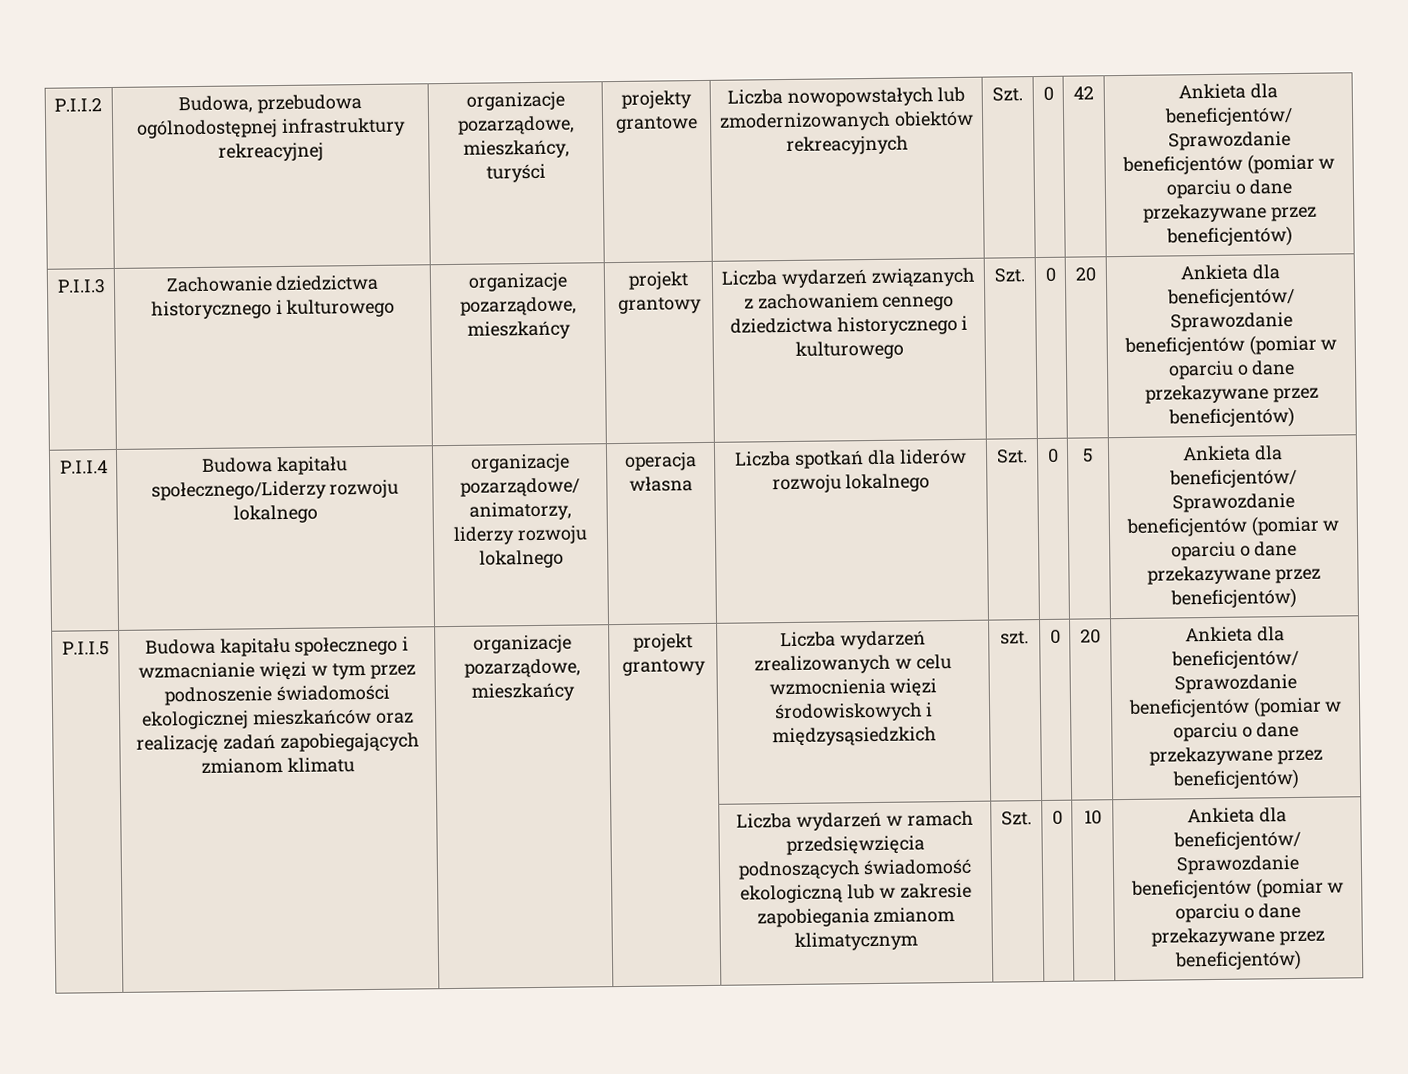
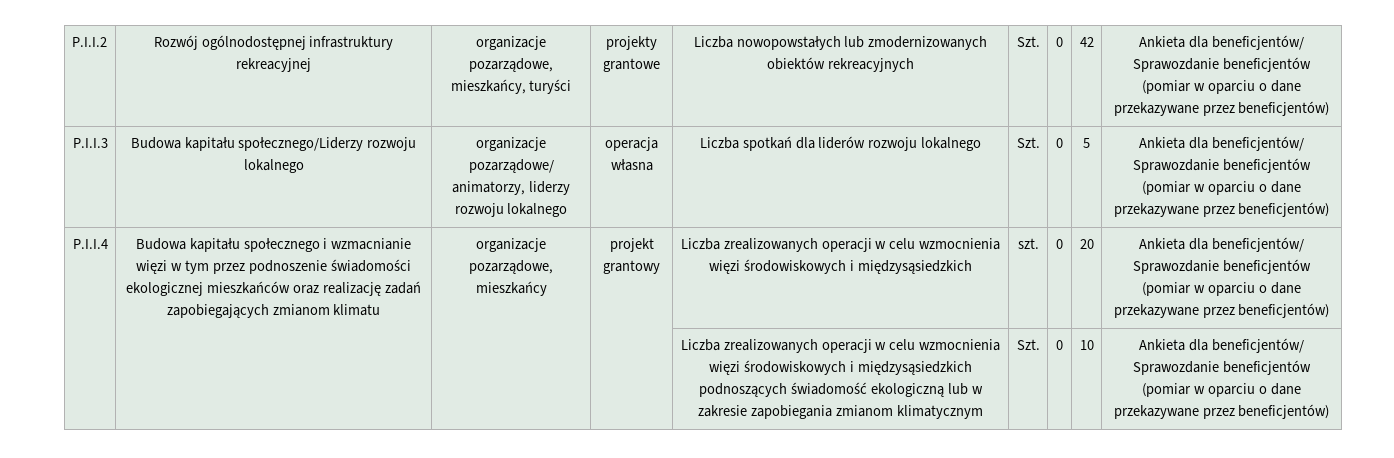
[178,94,362,114] Budowa, przebudowa -> [153,35,198,50] Rozwój
[165,274,380,293] [150,298,396,320] [467,272,568,292] [459,296,577,316] [466,320,571,340] [628,271,689,290] [617,297,702,315] [721,267,976,289] [743,292,955,311] [729,315,969,336] [794,340,904,360] [994,268,1025,283] [1044,267,1056,282] [1075,267,1096,282] [1180,264,1280,281] [1166,287,1295,308] [1169,312,1293,332] [1123,334,1338,357] [1167,359,1296,380] [1145,384,1319,404] [1168,406,1295,429] [59,460,108,474] | Zachowanie dziedzictwa historycznego i kulturowego | organizacje pozarządowe, mieszkańcy | projekt grantowy | Liczba wydarzeń związanych z zachowaniem cennego dziedzictwa historycznego i kulturowego | Szt. | 0 | 20 | Ankieta dla beneficjentów/ Sprawozdanie beneficjentów (pomiar w oparciu o dane przekazywane przez beneficjentów) // P.I.I.4 -> (108, 143) none
[61,641,110,656] P.I.I.5 -> [72,239,108,249] P.I.I.4
[839,630,926,650] [754,654,892,675] wydarzeń zrealizowanych -> [723,238,872,252] zrealizowanych operacji
[796,810,974,831] [785,835,925,856] wydarzeń w ramach przedsięwzięcia -> [723,339,1001,353] [709,360,972,375] zrealizowanych operacji w celu wzmocnienia więzi środowiskowych i międzysąsiedzkich

